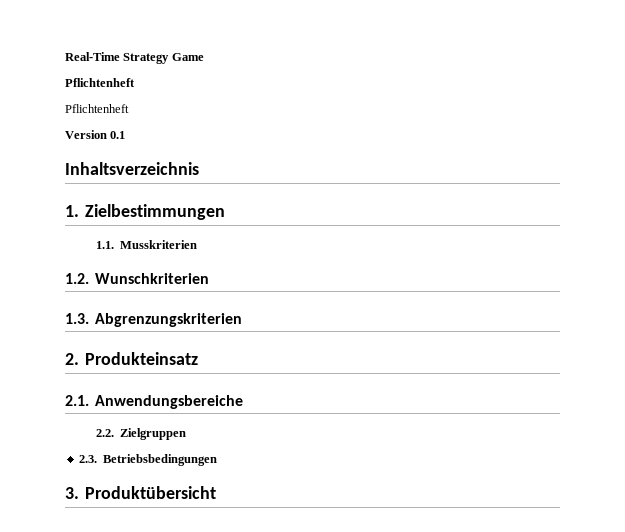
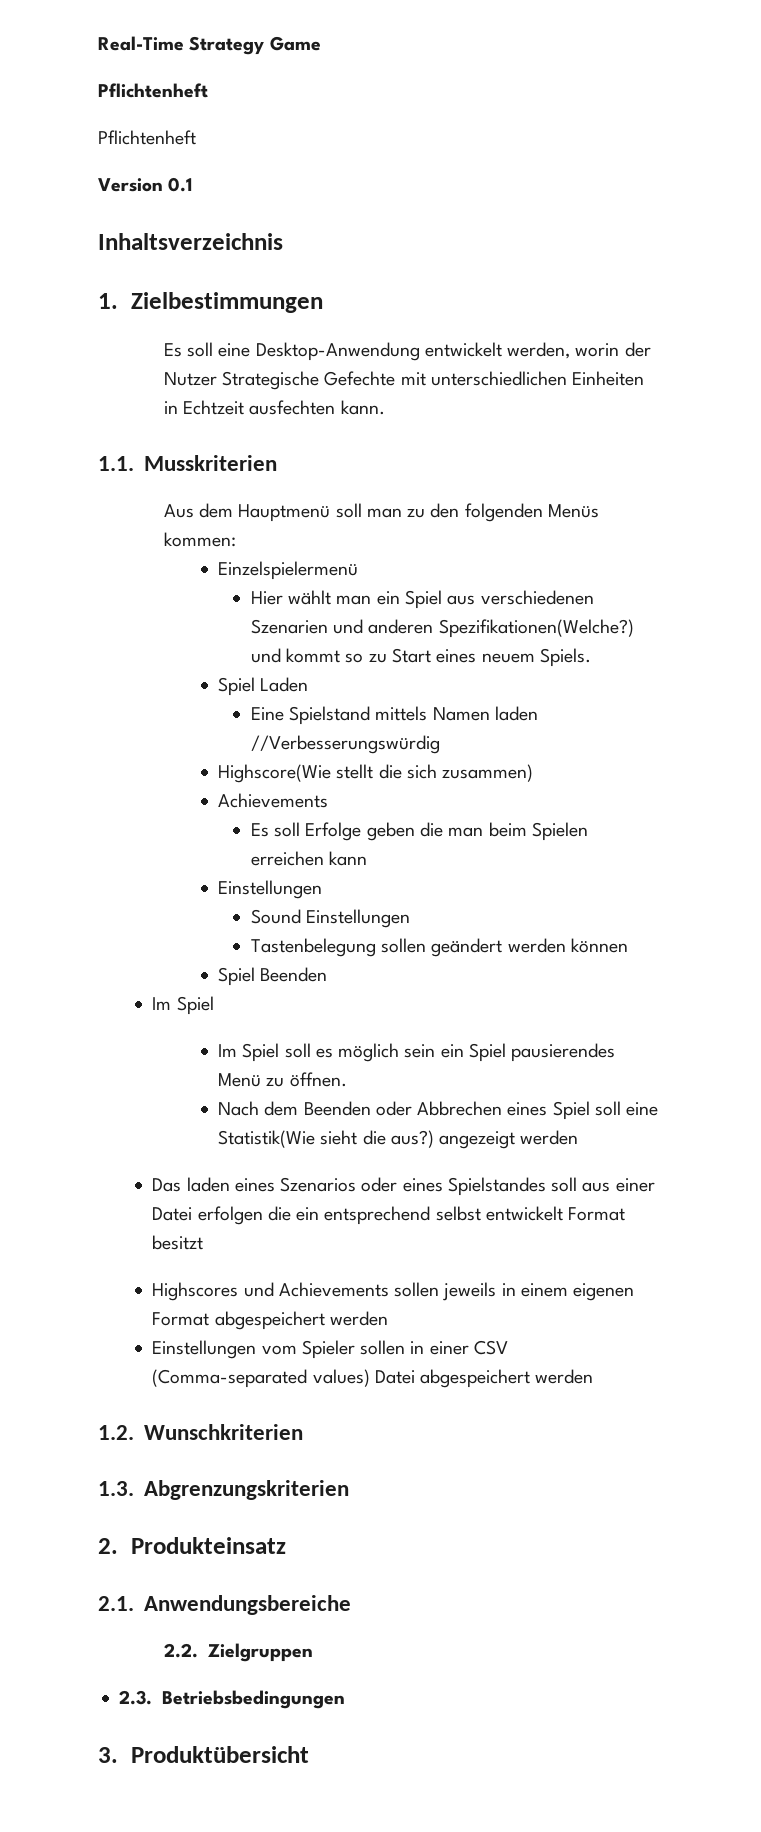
[95,240,197,249] 1.1. Musskriterien -> [163,342,651,361] [163,371,645,390] [163,400,385,415] [98,455,277,471] [163,503,599,522] [163,532,236,547] [218,561,359,580] [250,590,594,609] [250,619,634,638] [250,648,591,667] [218,677,309,696] [250,706,539,725] [250,735,440,754] [218,764,534,783] [218,793,329,808] [250,822,588,841] [250,851,368,866] [218,880,323,899] [250,909,411,928] [250,938,629,957] [218,967,328,986] [152,996,214,1015] [218,1043,616,1062] [218,1072,347,1087] [218,1101,659,1120] [218,1130,579,1149] [152,1177,655,1196] [152,1206,626,1225] [152,1235,204,1250] [152,1282,635,1301] [152,1311,388,1330] [152,1340,508,1359] [152,1369,594,1388] Es soll eine Desktop-Anwendung entwickelt werden, worin der Nutzer Strategische Gefechte mit unterschiedlichen Einheiten in Echtzeit ausfechten kann. // 1.1. Musskriterien // Aus dem Hauptmenü soll man zu den folgenden Menüs kommen: // Einzelspielermenü // Hier wählt man ein Spiel aus verschiedenen Szenarien und anderen Spezifikationen(Welche?) und kommt so zu Start eines neuem Spiels. // Spiel Laden // Eine Spielstand mittels Namen laden //Verbesserungswürdig // Highscore(Wie stellt die sich zusammen) // Achievements // Es soll Erfolge geben die man beim Spielen erreichen kann // Einstellungen // Sound Einstellungen // Tastenbelegung sollen geändert werden können // Spiel Beenden // Im Spiel // Im Spiel soll es möglich sein ein Spiel pausierendes Menü zu öffnen. // Nach dem Beenden oder Abbrechen eines Spiel soll eine Statistik(Wie sieht die aus?) angezeigt werden // Das laden eines Szenarios oder eines Spielstandes soll aus einer Datei erfolgen die ein entsprechend selbst entwickelt Format besitzt // Highscores und Achievements sollen jeweils in einem eigenen Format abgespeichert werden // Einstellungen vom Spieler sollen in einer CSV (Comma-separated values) Datei abgespeichert werden

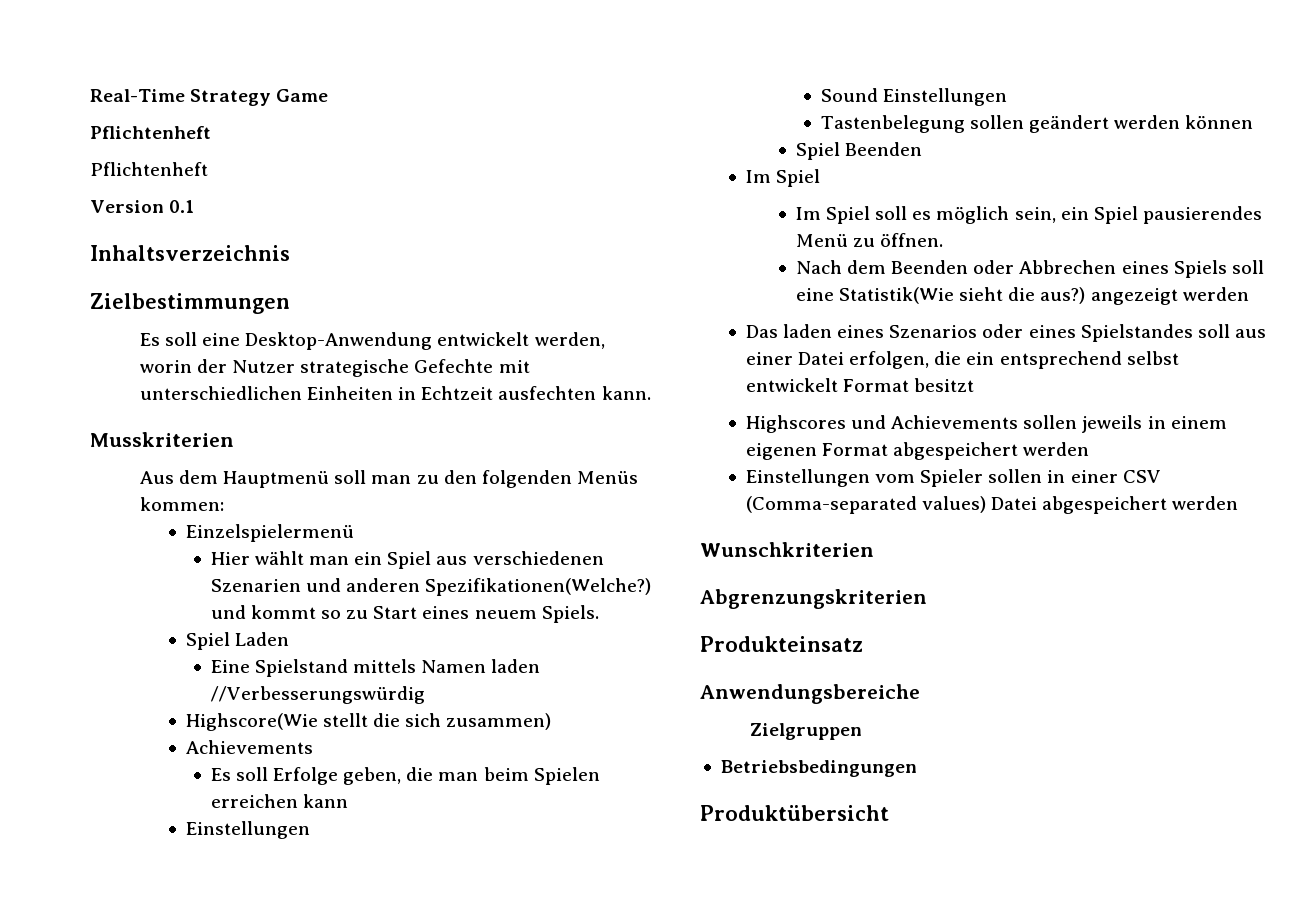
[98,293,118,309] 1. -> (290, 253) none
[222,371,320,390] Strategische -> [300,359,410,377] strategische
[98,456,134,471] 1.1. -> (651, 393) none
[366,822,415,841] geben -> [343,767,402,785] geben,
[404,1044,436,1058] sein -> [1014,207,1056,223] sein,
[552,1101,590,1120] Spiel -> [1173,260,1227,278] Spiels
[197,1206,263,1225] erfolgen -> [849,351,930,369] erfolgen,
[98,1425,134,1440] 1.2. -> (1239, 503) none
[98,1481,134,1496] 1.3. -> (874, 549) none
[98,1538,118,1554] 2. -> (927, 599) none
[98,1596,134,1611] 2.1. -> (863, 644) none
[163,1643,198,1658] 2.2. -> (920, 694) none
[119,1690,153,1705] 2.3. -> (862, 731) none
[98,1747,118,1763] 3. -> (917, 768) none

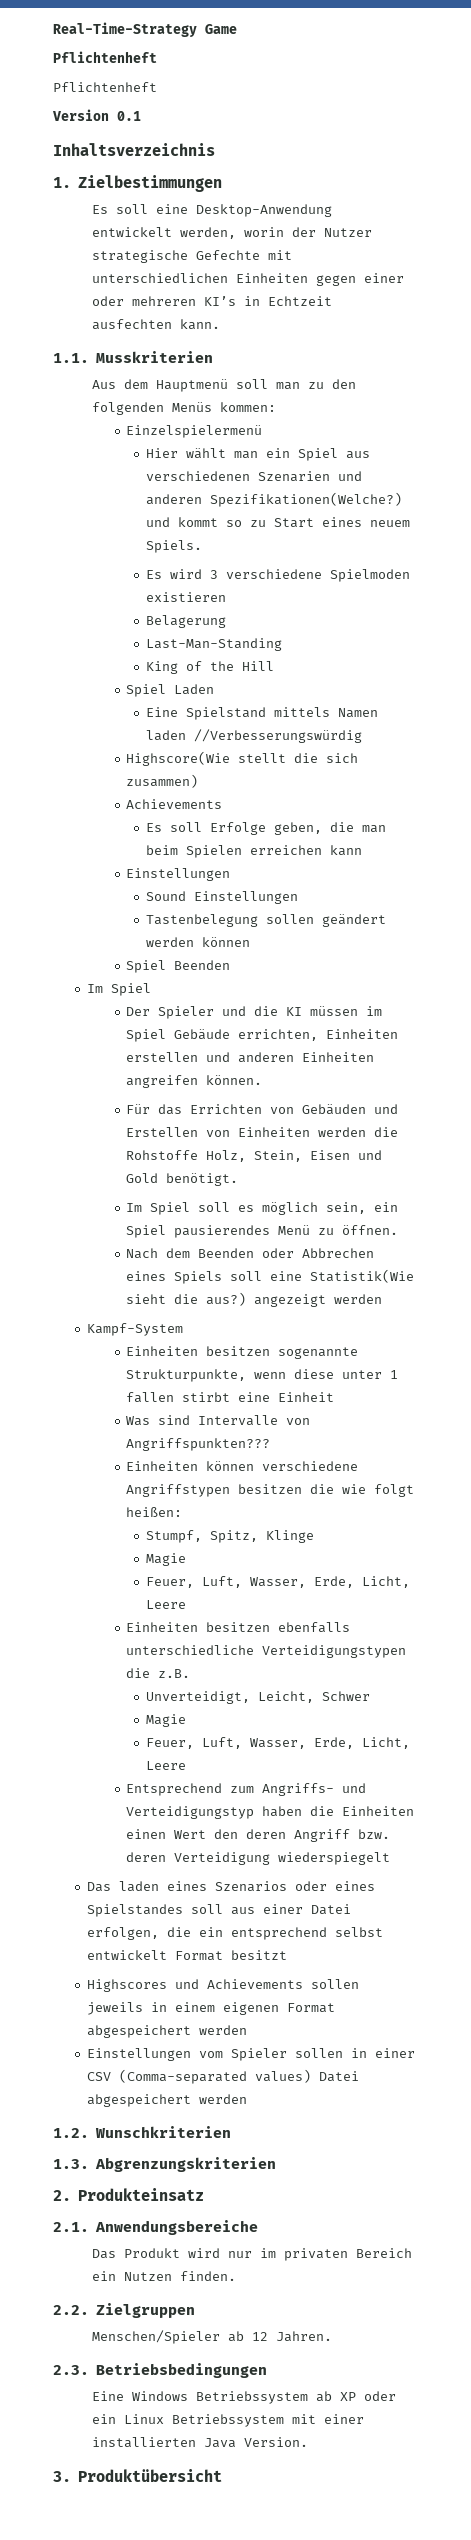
[90,89,272,106] Real-Time Strategy -> [53,22,197,37] Real-Time-Strategy
(290, 253) none -> [53,177,71,188] 1.
(394, 393) none -> [316,273,405,286] [92,296,237,306] gegen einer oder mehreren KI’s
(651, 393) none -> [53,353,89,363] 1.1.
(599, 614) none -> [146,569,411,582] [146,592,227,602] [146,615,227,628] [146,638,283,651] [146,661,275,674] // Es wird 3 verschiedene Spielmoden existieren // Belagerung // Last-Man-Standing // King of the Hill
(821, 178) none -> [126,1006,383,1019] [126,1029,399,1042] [126,1052,375,1063] [126,1075,263,1088] [126,1104,399,1115] [126,1127,399,1137] [126,1150,383,1162] [126,1173,239,1186] // Der Spieler und die KI müssen im Spiel Gebäude errichten, Einheiten erstellen und anderen Einheiten angreifen können. // Für das Errichten von Gebäuden und Erstellen von Einheiten werden die Rohstoffe Holz, Stein, Eisen und Gold benötigt.
(1249, 294) none -> [87,1323,184,1336] [126,1346,359,1359] [126,1369,399,1382] [126,1392,335,1403] [126,1415,311,1426] [126,1438,271,1451] [126,1461,359,1471] [126,1484,415,1497] [126,1507,183,1517] [146,1530,315,1543] [146,1553,187,1566] [146,1576,411,1588] [146,1600,187,1609] [126,1622,351,1633] [126,1645,407,1658] [126,1668,191,1678] [146,1691,371,1704] [146,1714,187,1727] [146,1737,411,1749] [146,1761,187,1770] [126,1783,367,1796] [126,1806,415,1819] [126,1829,391,1842] [126,1852,391,1865] // Kampf-System // Einheiten besitzen sogenannte Strukturpunkte, wenn diese unter 1 fallen stirbt eine Einheit // Was sind Intervalle von Angriffspunkten??? // Einheiten können verschiedene Angriffstypen besitzen die wie folgt heißen: // Stumpf, Spitz, Klinge // Magie // Feuer, Luft, Wasser, Erde, Licht, Leere // Einheiten besitzen ebenfalls unterschiedliche Verteidigungstypen die z.B. // Unverteidigt, Leicht, Schwer // Magie // Feuer, Luft, Wasser, Erde, Licht, Leere // Entsprechend zum Angriffs- und Verteidigungstyp haben die Einheiten einen Wert den deren Angriff bzw. deren Verteidigung wiederspiegelt
(1239, 503) none -> [53,2128,89,2138] 1.2.
(874, 549) none -> [53,2159,89,2169] 1.3.
(927, 599) none -> [53,2190,71,2201] 2.
(863, 644) none -> [53,2222,89,2232] 2.1.
[749,723,862,740] [720,760,917,777] Zielgruppen // Betriebsbedingungen // -> [92,2248,413,2261] [92,2271,237,2281] [53,2303,195,2318] [92,2330,333,2344] [53,2363,267,2378] [92,2391,397,2404] [92,2414,365,2427] [92,2437,309,2448] [53,2471,71,2482] Das Produkt wird nur im privaten Bereich ein Nutzen finden. // 2.2. Zielgruppen // Menschen/Spieler ab 12 Jahren. // 2.3. Betriebsbedingungen // Eine Windows Betriebssystem ab XP oder ein Linux Betriebssystem mit einer installierten Java Version. // 3.

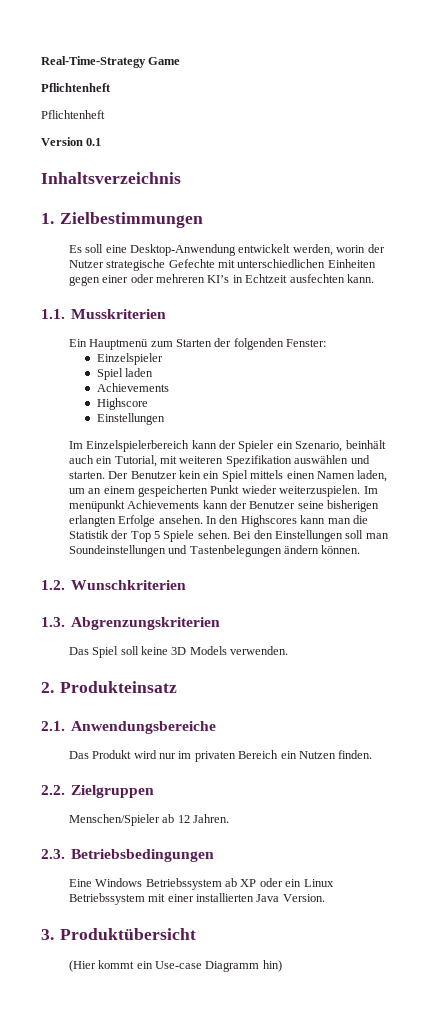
[92,379,357,392] [92,402,277,415] [126,425,263,438] [146,448,371,461] [146,471,363,482] [146,492,403,507] [146,517,411,528] [146,540,203,553] [146,569,411,582] [146,592,227,602] [146,615,227,628] [146,638,283,651] [146,661,275,674] [126,684,215,697] [146,707,379,720] [146,729,363,743] [126,751,359,766] [126,774,199,788] [126,799,223,809] [146,822,387,835] [146,845,363,858] [126,868,231,881] [146,891,299,904] [146,914,387,927] [146,937,251,947] [126,960,231,973] [87,983,152,996] [126,1006,383,1019] [126,1029,399,1042] [126,1052,375,1063] [126,1075,263,1088] [126,1104,399,1115] [126,1127,399,1137] [126,1150,383,1162] [126,1173,239,1186] [126,1202,399,1215] [126,1225,399,1238] [126,1248,375,1259] [126,1269,415,1284] [126,1292,383,1307] [87,1323,184,1336] [126,1346,359,1359] [126,1369,399,1382] [126,1392,335,1403] [126,1415,311,1426] [126,1438,271,1451] [126,1461,359,1471] [126,1484,415,1497] [126,1507,183,1517] [146,1530,315,1543] [146,1553,187,1566] [146,1576,411,1588] [146,1600,187,1609] [126,1622,351,1633] [126,1645,407,1658] [126,1668,191,1678] [146,1691,371,1704] [146,1714,187,1727] [146,1737,411,1749] [146,1761,187,1770] [126,1783,367,1796] [126,1806,415,1819] [126,1829,391,1842] [126,1852,391,1865] [87,1881,376,1892] [87,1904,352,1917] [87,1927,384,1940] [87,1950,288,1961] [87,1979,360,1992] [87,2002,336,2015] [87,2025,248,2038] [87,2048,416,2061] [87,2069,360,2084] [87,2094,248,2107] [53,2126,231,2138] [53,2157,276,2172] Aus dem Hauptmenü soll man zu den folgenden Menüs kommen: // Einzelspielermenü // Hier wählt man ein Spiel aus verschiedenen Szenarien und anderen Spezifikationen(Welche?) und kommt so zu Start eines neuem Spiels. // Es wird 3 verschiedene Spielmoden existieren // Belagerung // Last-Man-Standing // King of the Hill // Spiel Laden // Eine Spielstand mittels Namen laden //Verbesserungswürdig // Highscore(Wie stellt die sich zusammen) // Achievements // Es soll Erfolge geben, die man beim Spielen erreichen kann // Einstellungen // Sound Einstellungen // Tastenbelegung sollen geändert werden können // Spiel Beenden // Im Spiel // Der Spieler und die KI müssen im Spiel Gebäude errichten, Einheiten erstellen und anderen Einheiten angreifen können. // Für das Errichten von Gebäuden und Erstellen von Einheiten werden die Rohstoffe Holz, Stein, Eisen und Gold benötigt. // Im Spiel soll es möglich sein, ein Spiel pausierendes Menü zu öffnen. // Nach dem Beenden oder Abbrechen eines Spiels soll eine Statistik(Wie sieht die aus?) angezeigt werden // Kampf-System // Einheiten besitzen sogenannte Strukturpunkte, wenn diese unter 1 fallen stirbt eine Einheit // Was sind Intervalle von Angriffspunkten??? // Einheiten können verschiedene Angriffstypen besitzen die wie folgt heißen: // Stumpf, Spitz, Klinge // Magie // Feuer, Luft, Wasser, Erde, Licht, Leere // Einheiten besitzen ebenfalls unterschiedliche Verteidigungstypen die z.B. // Unverteidigt, Leicht, Schwer // Magie // Feuer, Luft, Wasser, Erde, Licht, Leere // Entsprechend zum Angriffs- und Verteidigungstyp haben die Einheiten einen Wert den deren Angriff bzw. deren Verteidigung wiederspiegelt // Das laden eines Szenarios oder eines Spielstandes soll aus einer Datei erfolgen, die ein entsprechend selbst entwickelt Format besitzt // Highscores und Achievements sollen jeweils in einem eigenen Format abgespeichert werden // Einstellungen vom Spieler sollen in einer CSV (Comma-separated values) Datei abgespeichert werden // 1.2. Wunschkriterien // 1.3. Abgrenzungskriterien -> [68,338,327,350] [96,353,163,365] [96,368,154,380] [96,383,169,392] [96,398,148,410] [96,413,165,425] [68,440,386,452] [68,455,370,467] [68,470,388,482] [68,485,378,497] [68,500,380,512] [68,515,368,527] [68,530,389,542] [68,545,361,557] [41,580,187,590] [41,617,221,630] [68,646,289,658] Ein Hauptmenü zum Starten der folgenden Fenster: // Einzelspieler // Spiel laden // Achievements // Highscore // Einstellungen // Im Einzelspielerbereich kann der Spieler ein Szenario, beinhält auch ein Tutorial, mit weiteren Spezifikation auswählen und starten. Der Benutzer kein ein Spiel mittels einen Namen laden, um an einem gespeicherten Punkt wieder weiterzuspielen. Im menüpunkt Achievements kann der Benutzer seine bisherigen erlangten Erfolge ansehen. In den Highscores kann man die Statistik der Top 5 Spiele sehen. Bei den Einstellungen soll man Soundeinstellungen und Tastenbelegungen ändern können. // 1.2. Wunschkriterien // 1.3. Abgrenzungskriterien // Das Spiel soll keine 3D Models verwenden.
(222, 2475) none -> [68,960,282,972] // (Hier kommt ein Use-case Diagramm hin)

